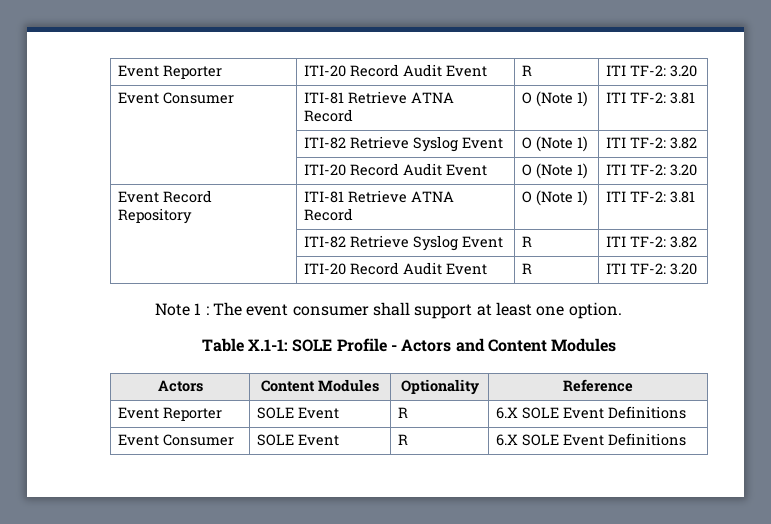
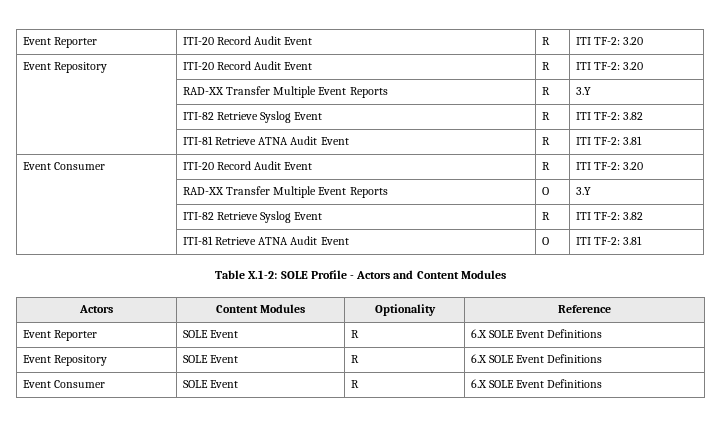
[163,92,235,104] [304,91,455,104] [304,109,354,122] [522,91,589,107] [606,92,696,104] [304,136,504,152] [522,136,589,152] [606,137,698,149] [304,163,488,176] [522,163,589,179] [606,164,698,176] [118,190,213,203] [118,208,193,224] [304,190,455,203] [304,208,354,221] [522,190,589,206] [606,191,696,203] [304,235,504,251] [522,236,533,247] [606,236,698,248] [304,262,488,275] [522,263,533,274] [606,263,698,275] [155,302,622,319] Consumer | ITI-81 Retrieve ATNA Record | O (Note 1) | ITI TF-2: 3.81 // | ITI-82 Retrieve Syslog Event | O (Note 1) | ITI TF-2: 3.82 // | ITI-20 Record Audit Event | O (Note 1) | ITI TF-2: 3.20 // Event Record Repository | ITI-81 Retrieve ATNA Record | O (Note 1) | ITI TF-2: 3.81 // | ITI-82 Retrieve Syslog Event | R | ITI TF-2: 3.82 // | ITI-20 Record Audit Event | R | ITI TF-2: 3.20 // Note 1 : The event consumer shall support at least one option. -> [53,62,107,73] [182,61,313,70] [541,62,550,70] [575,62,644,70] [182,86,388,98] [541,87,550,95] [575,87,591,95] [182,111,323,123] [541,112,550,120] [575,112,644,120] [182,136,349,145] [541,137,550,145] [575,136,643,145] [22,162,105,170] [182,161,313,170] [541,162,550,170] [575,162,644,170] [182,186,388,198] [541,187,549,195] [575,187,591,195] [182,211,323,223] [541,212,550,220] [575,212,644,220] [182,236,349,245] [541,237,549,245] [575,236,643,245] Repository | ITI-20 Record Audit Event | R | ITI TF-2: 3.20 // | RAD-XX Transfer Multiple Event Reports | R | 3.Y // | ITI-82 Retrieve Syslog Event | R | ITI TF-2: 3.82 // | ITI-81 Retrieve ATNA Audit Event | R | ITI TF-2: 3.81 // Event Consumer | ITI-20 Record Audit Event | R | ITI TF-2: 3.20 // | RAD-XX Transfer Multiple Event Reports | O | 3.Y // | ITI-82 Retrieve Syslog Event | R | ITI TF-2: 3.82 // | ITI-81 Retrieve ATNA Audit Event | O | ITI TF-2: 3.81
[248,339,289,351] X.1-1: -> [248,270,278,279] X.1-2:
(687, 412) none -> [22,355,107,366] [182,355,238,363] [350,355,359,363] [470,354,603,363] // Event Repository | SOLE Event | R | 6.X SOLE Event Definitions

